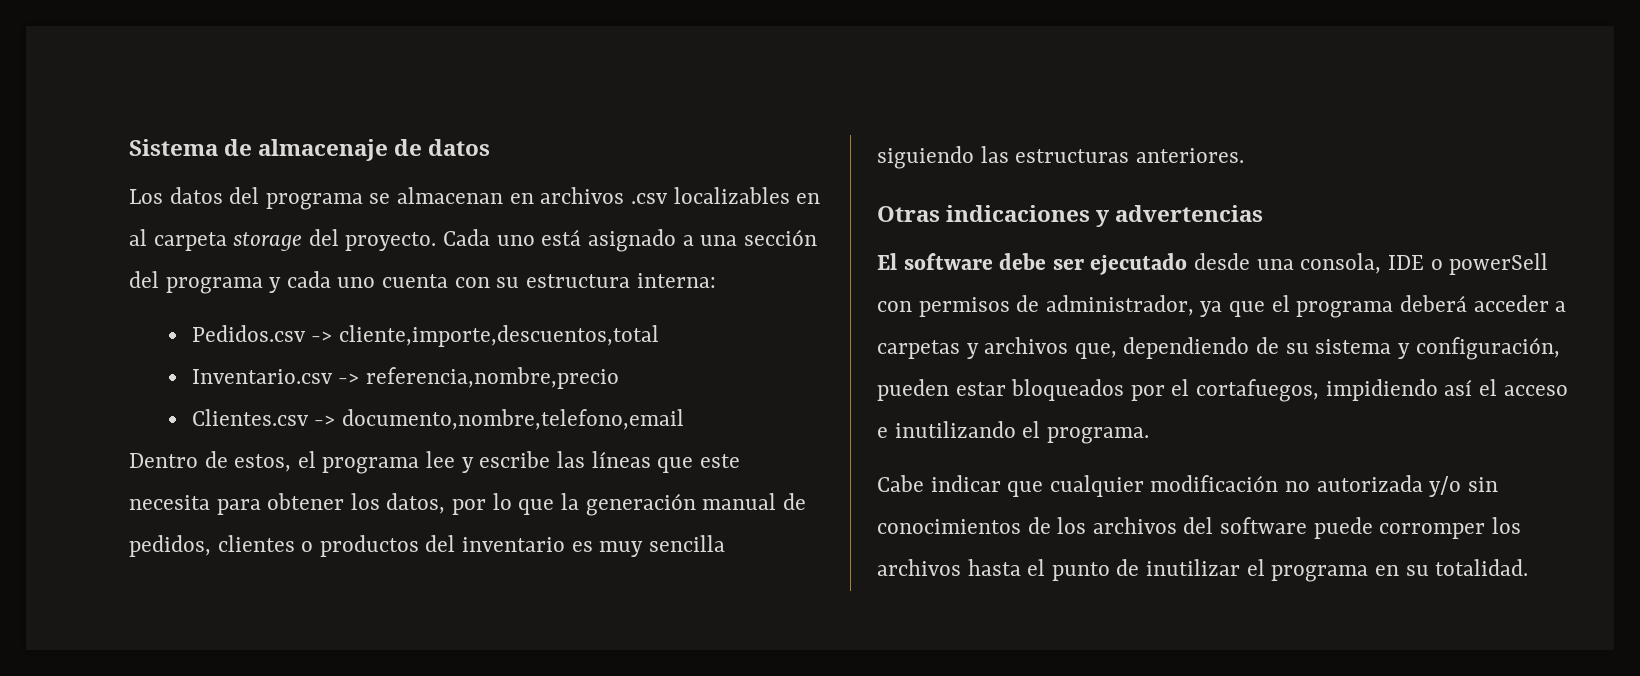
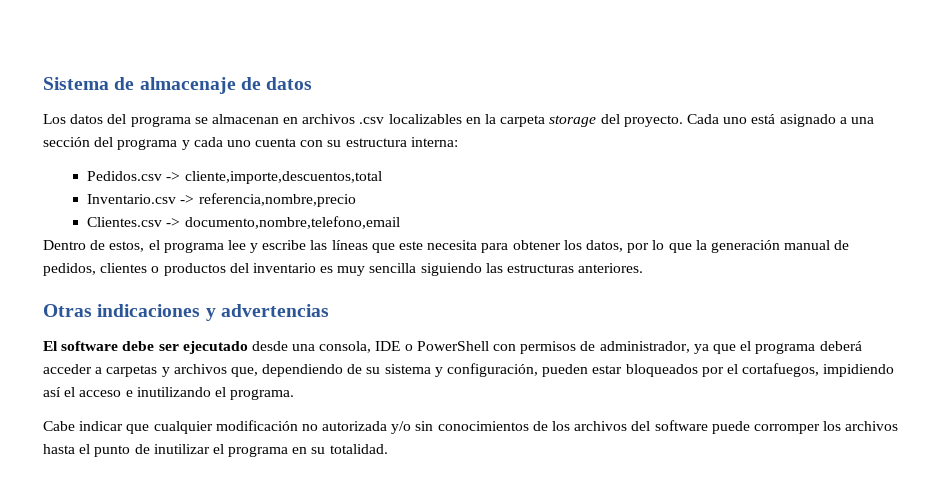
[129,229,147,246] al -> [485,114,497,124] la
[1449,253,1549,275] powerSell -> [416,341,489,351] PowerShell

